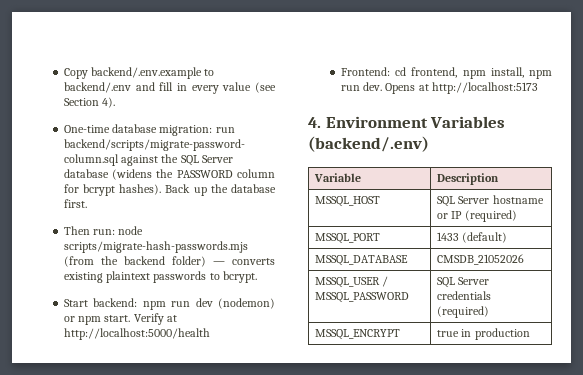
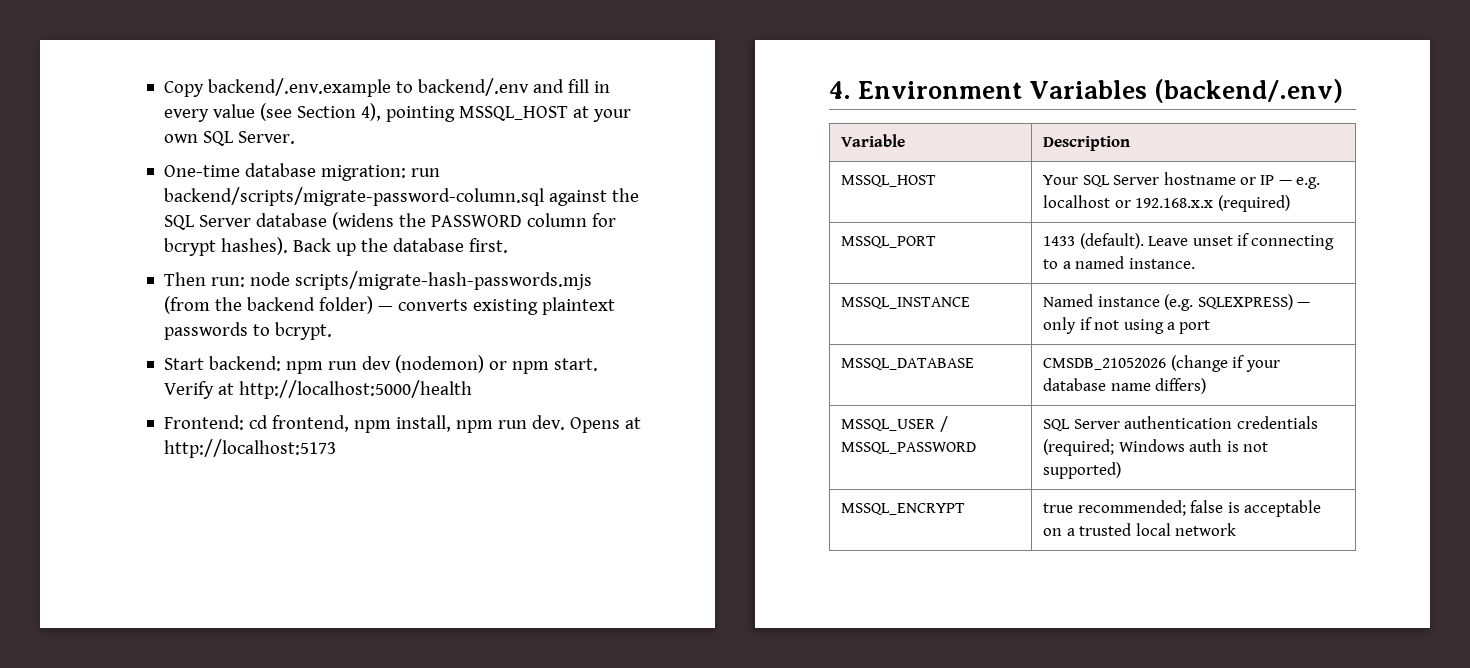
[102,97,116,108] 4). -> [360,103,631,122] [163,131,295,146] 4), pointing MSSQL_HOST at your own SQL Server.
(381, 201) none -> [1043,175,1079,185] Your
[464,210,517,222] [315,233,381,244] [437,232,508,243] [315,255,409,266] [437,254,525,265] (required) // MSSQL_PORT | 1433 (default) // MSSQL_DATABASE | CMSDB_21052026 -> [1278,177,1321,189] [1043,195,1290,212] [841,236,937,248] [1043,233,1335,250] [1043,256,1195,269] [841,297,971,309] [1043,294,1311,311] [1043,317,1211,334] [841,358,975,370] [1043,355,1280,372] [1043,378,1207,394] — e.g. localhost or 192.168.x.x (required) // MSSQL_PORT | 1433 (default). Leave unset if connecting to a named instance. // MSSQL_INSTANCE | Named instance (e.g. SQLEXPRESS) — only if not using a port // MSSQL_DATABASE | CMSDB_21052026 (change if your database name differs)
[437,291,492,300] [437,306,490,318] [315,329,401,340] [437,328,530,340] credentials (required) // MSSQL_ENCRYPT | true in production -> [1124,416,1318,429] [1043,439,1269,456] [1043,462,1122,479] [841,503,966,515] [1043,500,1322,517] [1043,523,1237,536] authentication credentials (required; Windows auth is not supported) // MSSQL_ENCRYPT | true recommended; false is acceptable on a trusted local network

